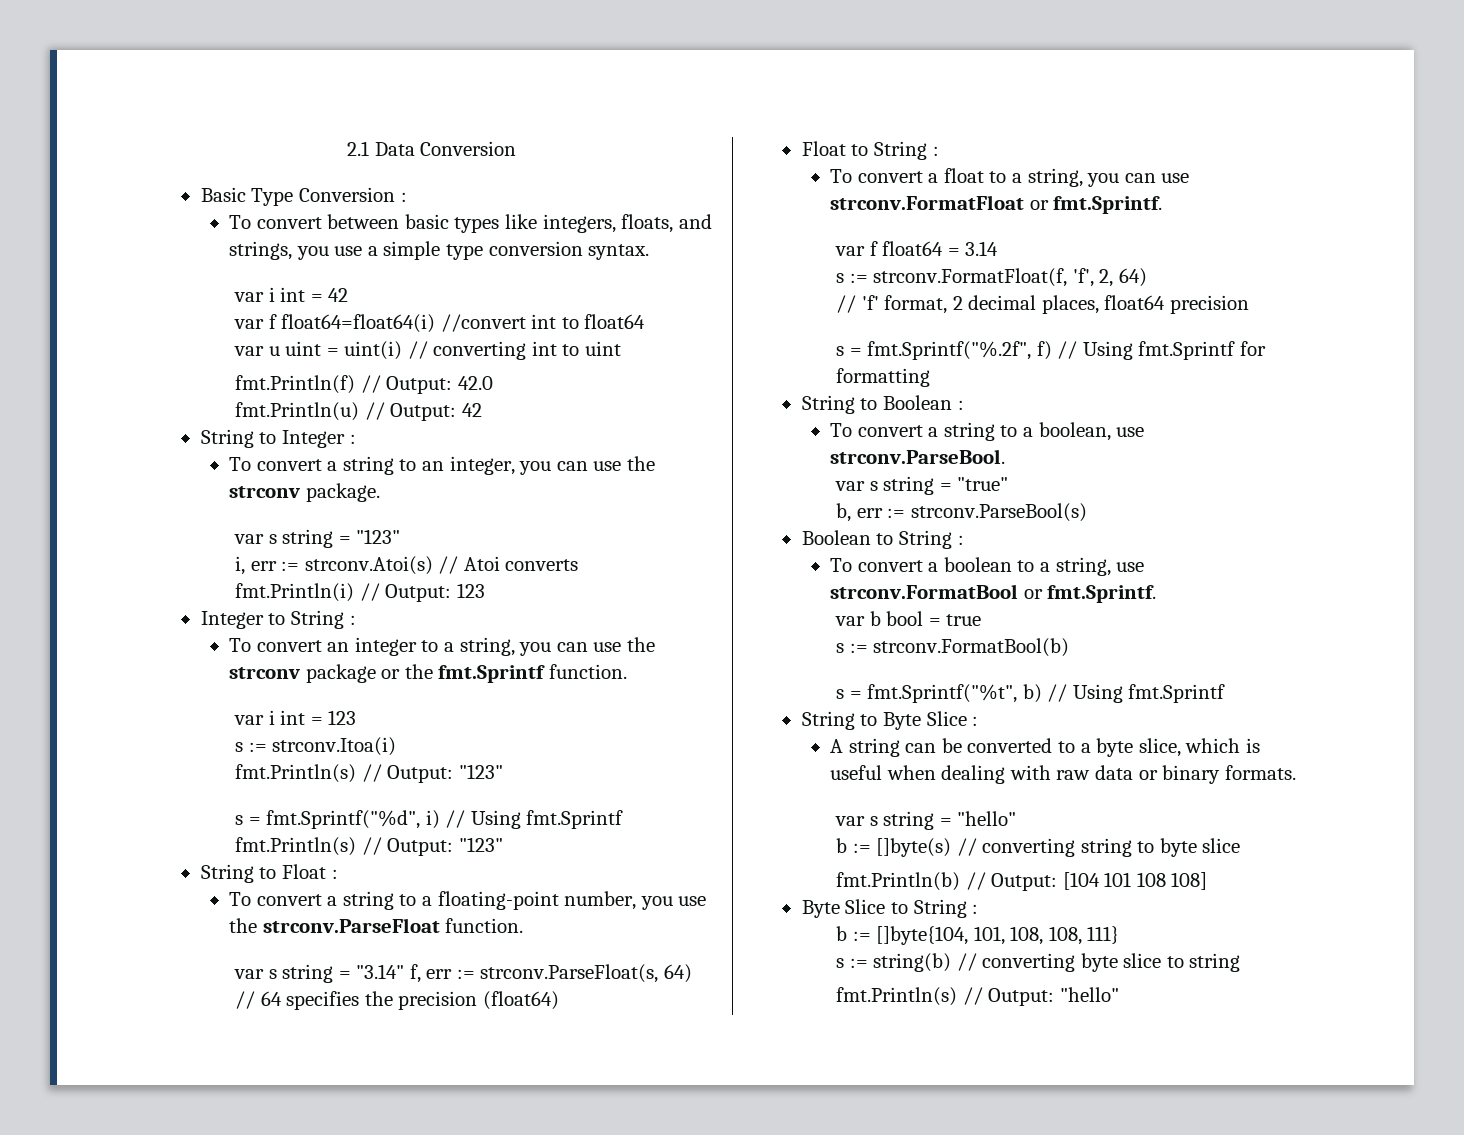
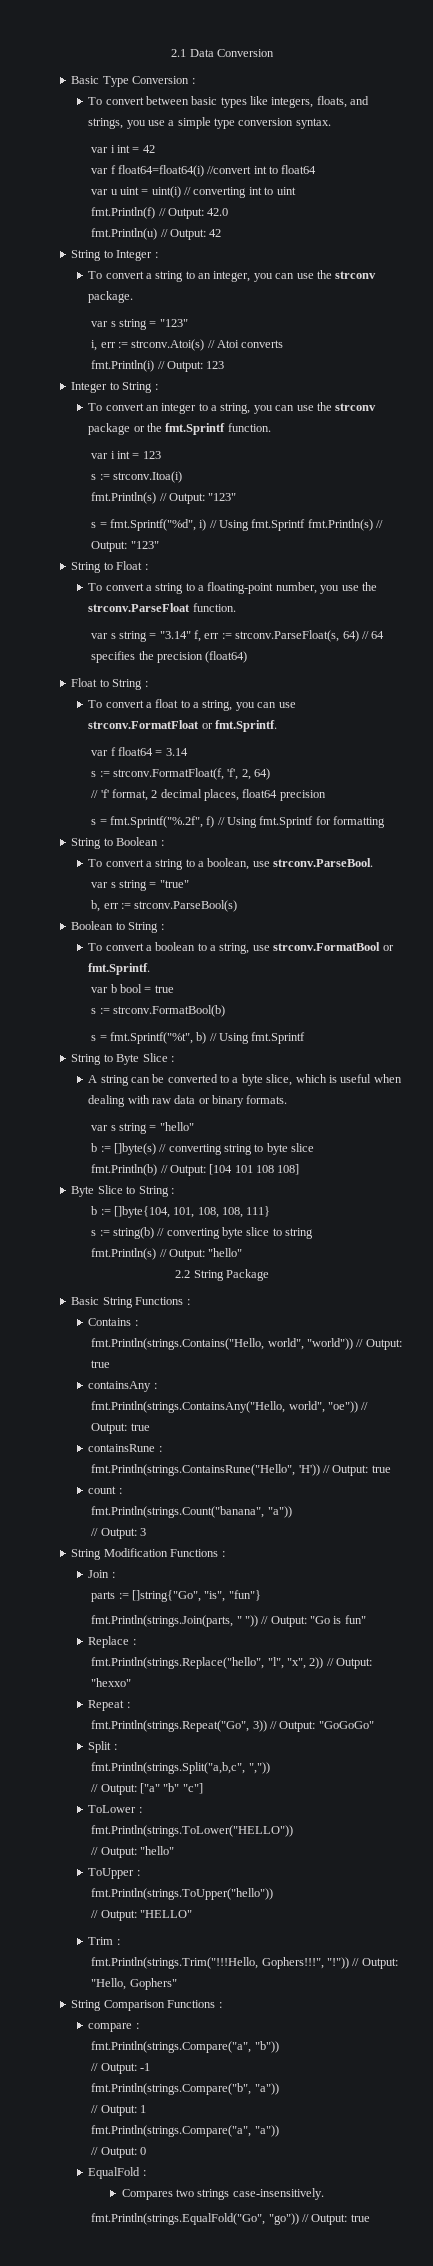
(1119, 994) none -> [175,1269,269,1281] [71,1297,190,1308] [88,1318,138,1326] [91,1338,402,1350] [91,1360,111,1368] [88,1381,157,1392] [91,1401,369,1413] [91,1423,150,1434] [88,1444,162,1452] [91,1464,391,1476] [88,1486,122,1494] [91,1506,292,1518] [91,1528,146,1539] [71,1548,225,1560] [88,1570,115,1578] [91,1590,261,1602] [91,1615,366,1627] [88,1636,136,1648] [91,1657,373,1669] [91,1678,132,1687] [88,1700,130,1711] [91,1720,374,1732] [88,1741,117,1753] [91,1762,270,1774] [91,1783,203,1795] [88,1805,142,1813] [91,1825,294,1837] [91,1846,174,1858] [88,1868,140,1879] [91,1888,274,1900] [91,1910,192,1921] [88,1937,120,1945] [91,1957,398,1969] [91,1978,177,1990] [71,2000,222,2011] [88,2023,139,2032] [91,2041,279,2053] [91,2063,150,2074] [91,2083,279,2095] [91,2105,146,2116] [91,2125,279,2137] [91,2147,146,2158] [88,2167,146,2179] [121,2188,324,2200] [91,2213,370,2225] // 2.2 String Package // Basic String Functions : // Contains : // fmt.Println(strings.Contains("Hello, world", "world")) // Output: true // containsAny : // fmt.Println(strings.ContainsAny("Hello, world", "oe")) // Output: true // containsRune : // fmt.Println(strings.ContainsRune("Hello", 'H')) // Output: true // count : // fmt.Println(strings.Count("banana", "a")) // // Output: 3 // String Modification Functions : // Join : // parts := []string{"Go", "is", "fun"} // fmt.Println(strings.Join(parts, " ")) // Output: "Go is fun" // Replace : // fmt.Println(strings.Replace("hello", "l", "x", 2)) // Output: "hexxo" // Repeat : // fmt.Println(strings.Repeat("Go", 3)) // Output: "GoGoGo" // Split : // fmt.Println(strings.Split("a,b,c", ",")) // // Output: ["a" "b" "c"] // ToLower : // fmt.Println(strings.ToLower("HELLO")) // // Output: "hello" // ToUpper : // fmt.Println(strings.ToUpper("hello")) // // Output: "HELLO" // Trim : // fmt.Println(strings.Trim("!!!Hello, Gophers!!!", "!")) // Output: "Hello, Gophers" // String Comparison Functions : // compare : // fmt.Println(strings.Compare("a", "b")) // // Output: -1 // fmt.Println(strings.Compare("b", "a")) // // Output: 1 // fmt.Println(strings.Compare("a", "a")) // // Output: 0 // EqualFold : // Compares two strings case-insensitively. // fmt.Println(strings.EqualFold("Go", "go")) // Output: true

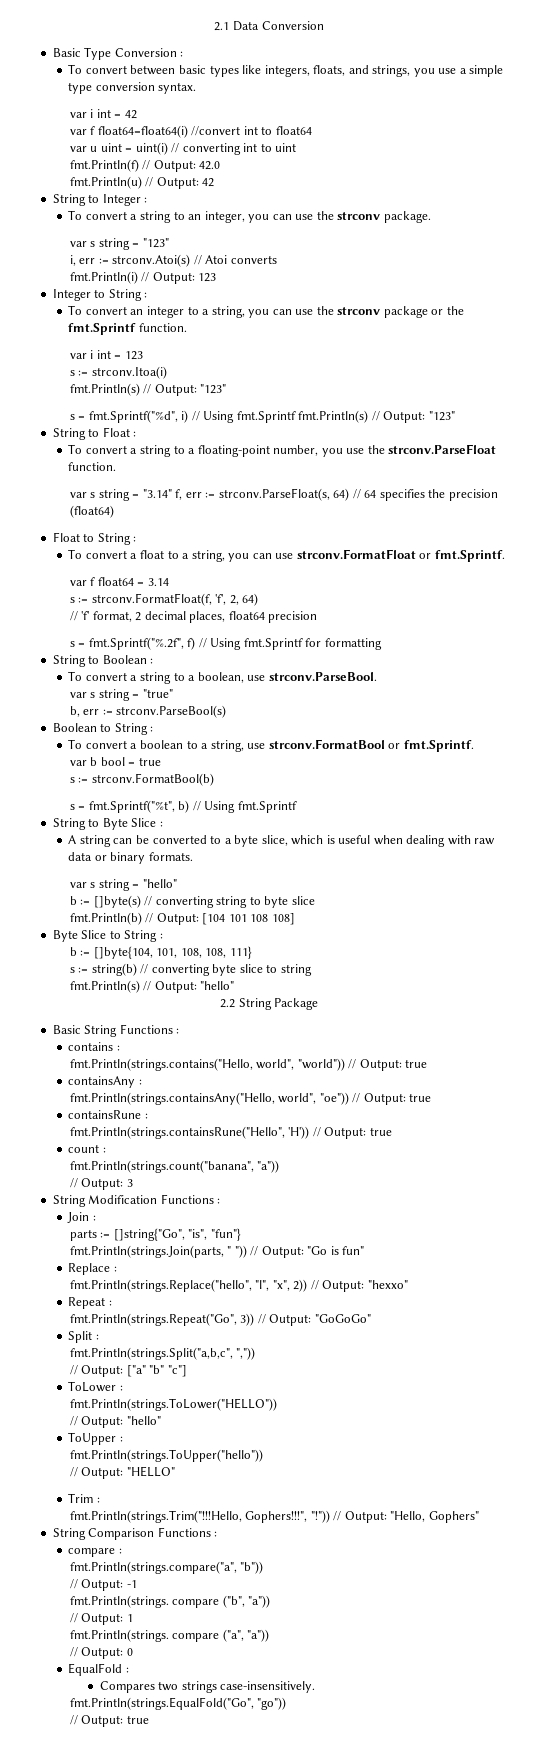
[88,1318,138,1326] [91,1338,265,1350] Contains : // fmt.Println(strings.Contains("Hello, -> [68,1042,120,1051] [69,1058,253,1071] contains : // fmt.Println(strings.contains("Hello,
[91,1401,286,1413] fmt.Println(strings.ContainsAny("Hello, -> [69,1092,275,1105] fmt.Println(strings.containsAny("Hello,
[91,1464,296,1476] fmt.Println(strings.ContainsRune("Hello", -> [69,1126,285,1139] fmt.Println(strings.containsRune("Hello",
[91,1506,265,1518] fmt.Println(strings.Count("banana", -> [69,1160,254,1173] fmt.Println(strings.count("banana",
[91,2041,252,2053] fmt.Println(strings.Compare("a", -> [69,1561,237,1574] fmt.Println(strings.compare("a",
[91,2083,252,2095] fmt.Println(strings.Compare("b", -> [69,1595,245,1608] fmt.Println(strings. compare ("b",
[91,2125,252,2137] fmt.Println(strings.Compare("a", -> [69,1629,244,1642] fmt.Println(strings. compare ("a",
(299, 2219) none -> (287, 1703) //

